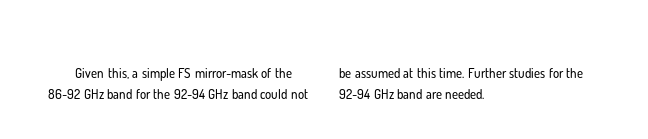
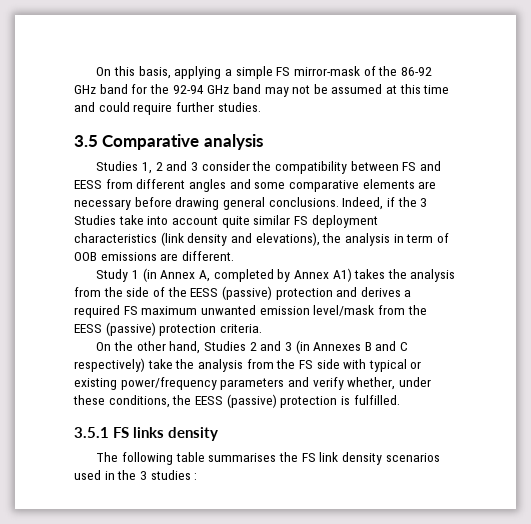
[75,68,129,79] Given this, -> [96,66,222,79] On this basis, applying
[260,89,288,99] could -> [264,87,289,97] may
[439,68,584,78] [339,89,485,99] time. Further studies for the 92-94 GHz band are needed. -> [423,85,450,94] [74,102,261,115] [74,134,263,150] [96,161,441,174] [74,179,437,192] [74,197,428,210] [74,215,378,228] [74,232,449,246] [74,251,234,261] [96,268,456,282] [74,286,412,300] [74,305,427,318] [74,322,262,336] [96,340,409,354] [74,358,422,372] [74,377,431,390] [73,394,400,408] [74,427,219,441] [96,452,440,465] [74,470,198,480] time and could require further studies. // 3.5 Comparative analysis // Studies 1, 2 and 3 consider the compatibility between FS and EESS from different angles and some comparative elements are necessary before drawing general conclusions. Indeed, if the 3 Studies take into account quite similar FS deployment characteristics (link density and elevations), the analysis in term of OOB emissions are different. // Study 1 (in Annex A, completed by Annex A1) takes the analysis from the side of the EESS (passive) protection and derives a required FS maximum unwanted emission level/mask from the EESS (passive) protection criteria. // On the other hand, Studies 2 and 3 (in Annexes B and C respectively) take the analysis from the FS side with typical or existing power/frequency parameters and verify whether, under these conditions, the EESS (passive) protection is fulfilled. // 3.5.1 FS links density // The following table summarises the FS link density scenarios used in the 3 studies :

